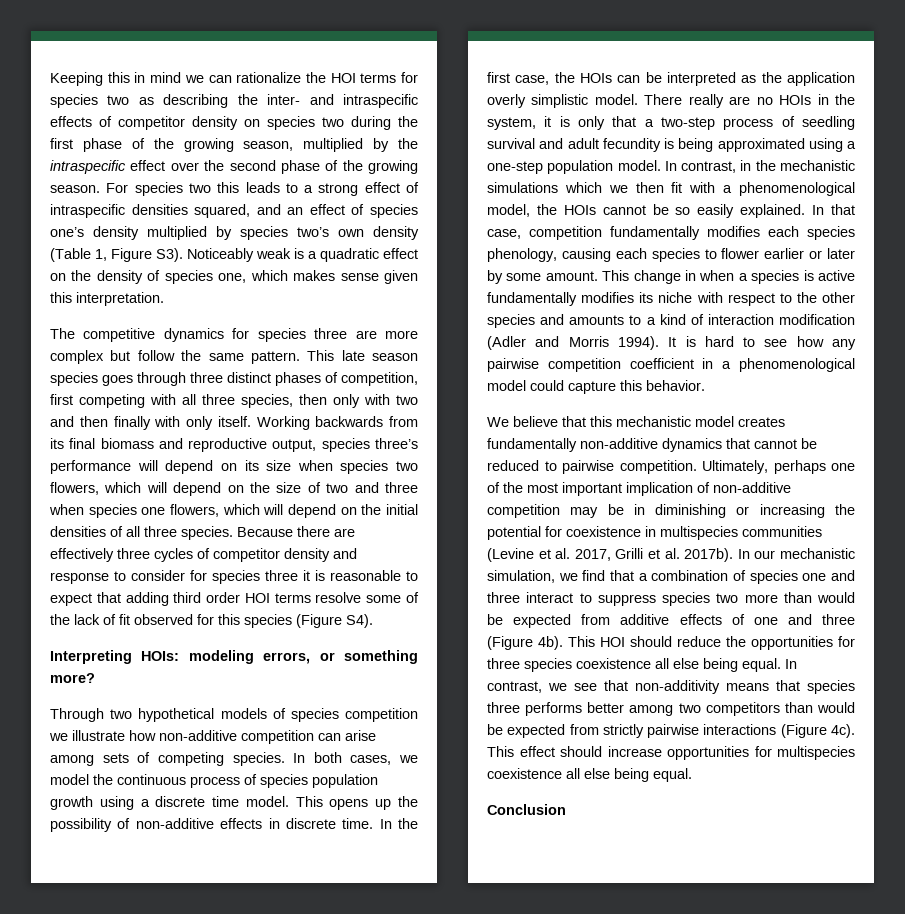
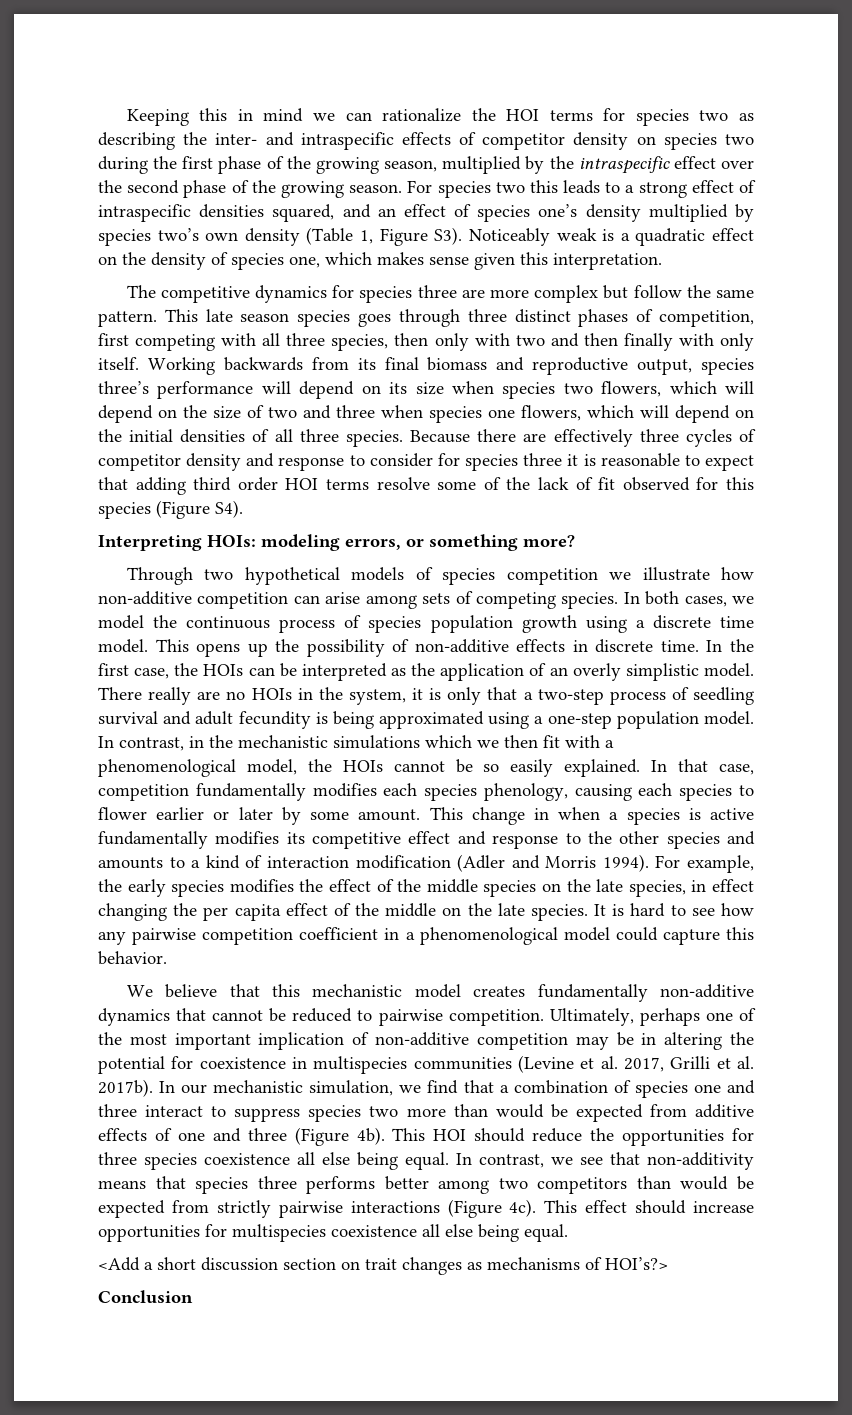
(855, 79) none -> [529,663,568,676] of an
[658,292,775,306] niche with respect -> [312,831,559,849] competitive effect and response
(659, 343) none -> [655,855,754,873] [98,879,755,897] [98,903,588,921] For example, the early species modifies the effect of the middle species on the late species, in effect changing the per capita effect of the middle on the late species.
[655,504,825,518] diminishing or increasing -> [664,1032,723,1050] altering
(692, 775) none -> [98,1257,668,1275] // <Add a short discussion section on trait changes as mechanisms of HOI’s?>

